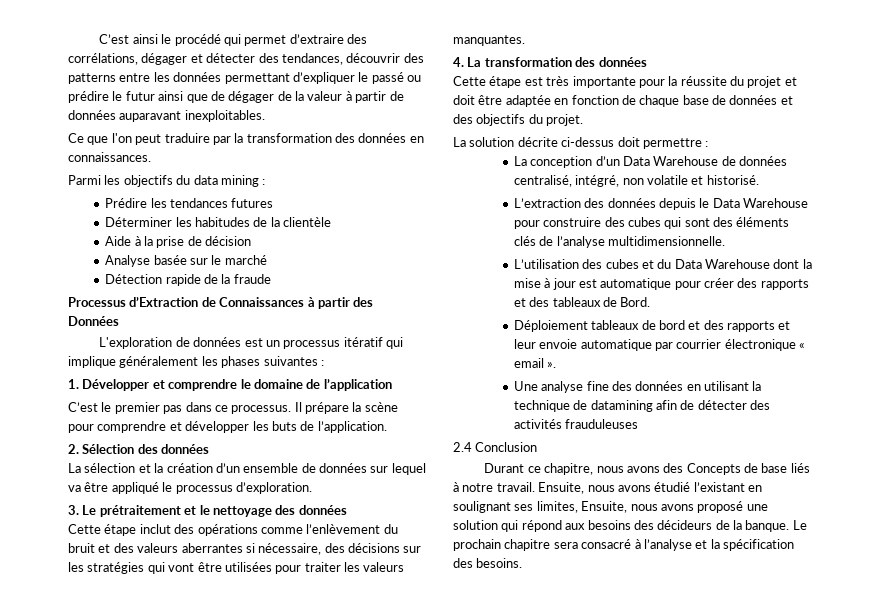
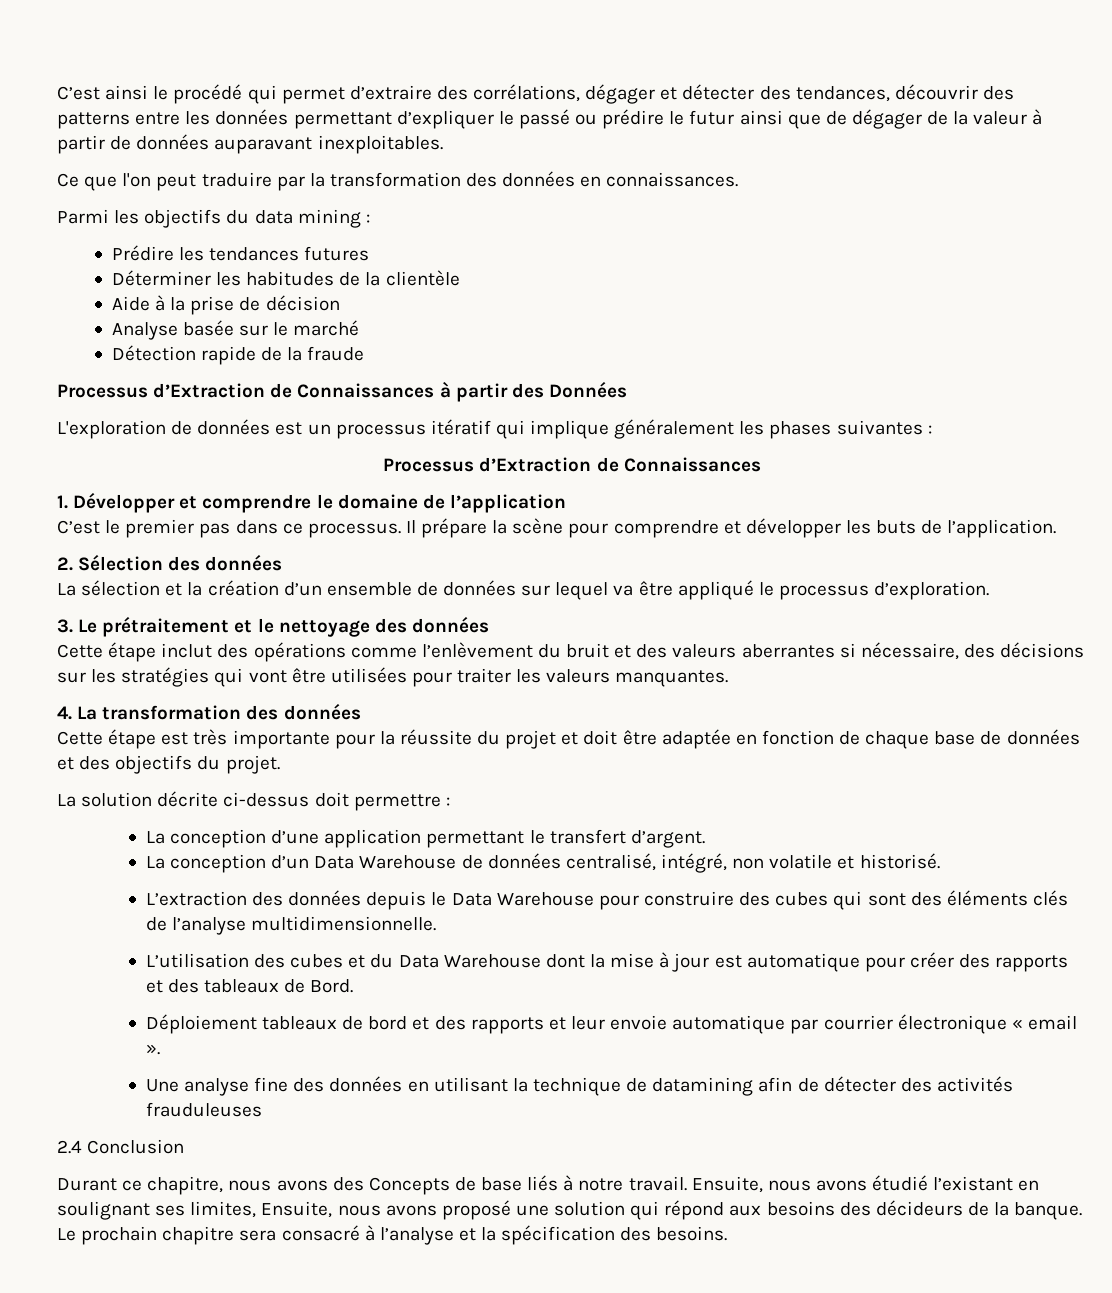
(324, 363) none -> [383,457,761,472] // Processus d’Extraction de Connaissances
(709, 144) none -> [145,829,705,848] // La conception d’une application permettant le transfert d’argent.

